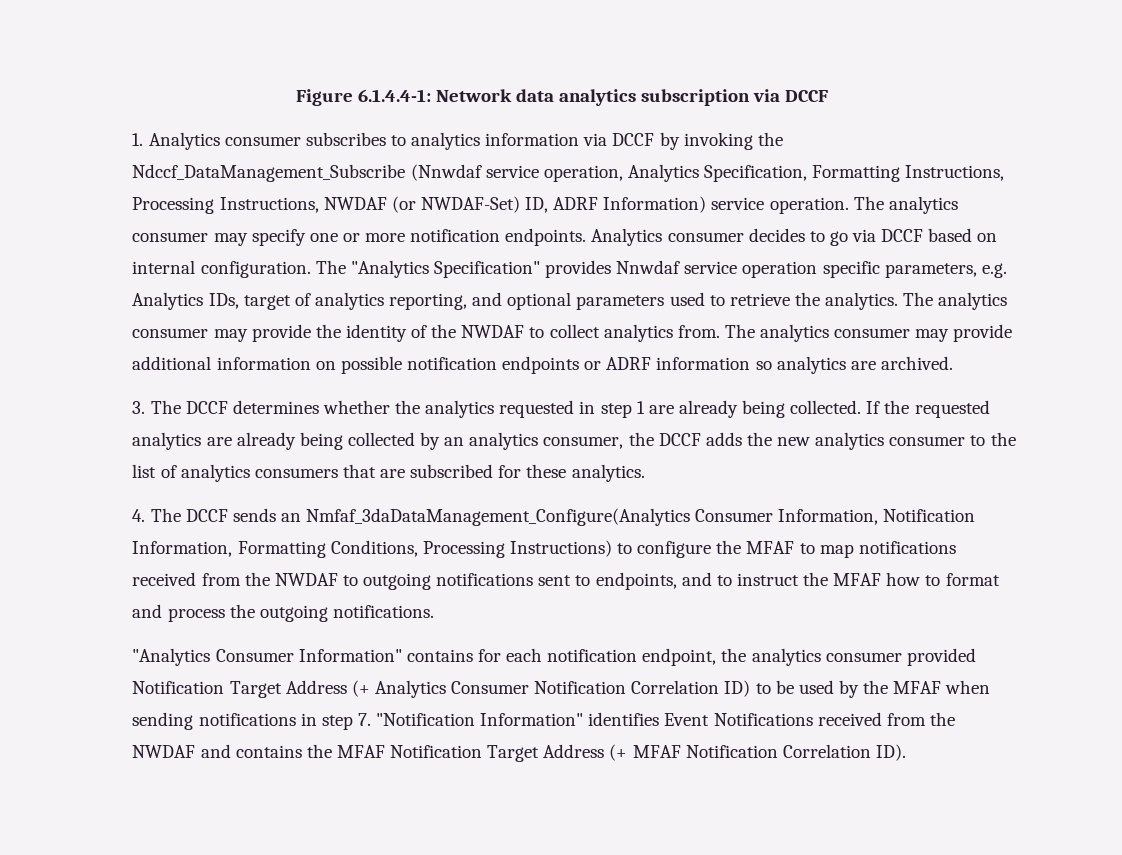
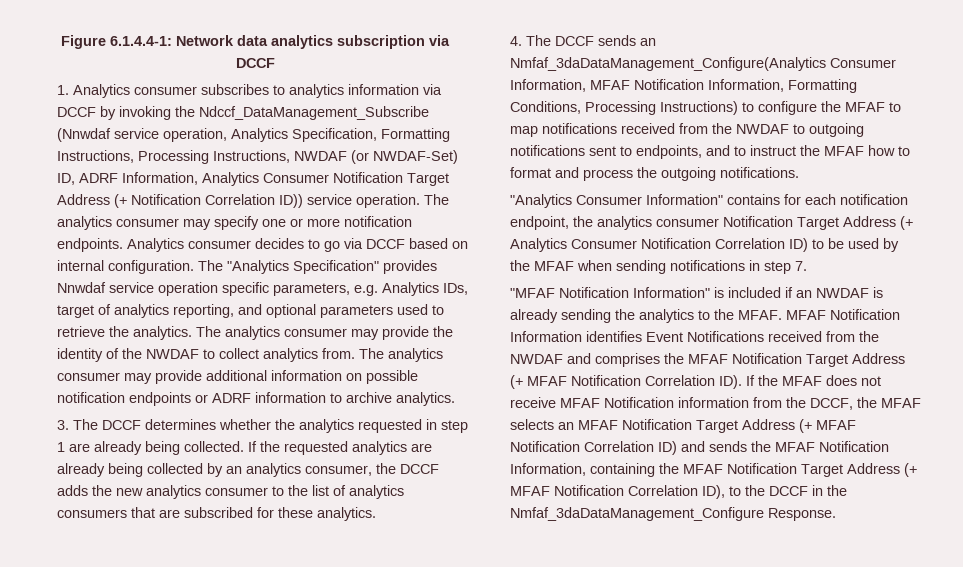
[603,196,707,213] Information) -> [122,172,450,186] [57,194,304,208] Information, Analytics Consumer Notification Target Address (+ Notification Correlation ID))
[755,356,953,374] so analytics are archived. -> [330,392,456,406] to archive analytics.
(879, 517) none -> [590,80,631,90] MFAF
[906,648,976,666] provided -> (720, 222) none
[376,713,584,726] "Notification Information" -> [510,287,884,298] [510,309,901,323] [510,331,583,342] // "MFAF Notification Information" is included if an NWDAF is already sending the analytics to the MFAF. MFAF Notification Information
[235,745,302,758] contains -> [595,353,661,367] comprises
(906, 752) none -> [746,375,882,386] [510,397,922,410] [510,419,857,433] [510,441,890,455] [510,463,918,477] [510,485,848,499] [510,507,837,521] If the MFAF does not receive MFAF Notification information from the DCCF, the MFAF selects an MFAF Notification Target Address (+ MFAF Notification Correlation ID) and sends the MFAF Notification Information, containing the MFAF Notification Target Address (+ MFAF Notification Correlation ID), to the DCCF in the Nmfaf_3daDataManagement_Configure Response.

